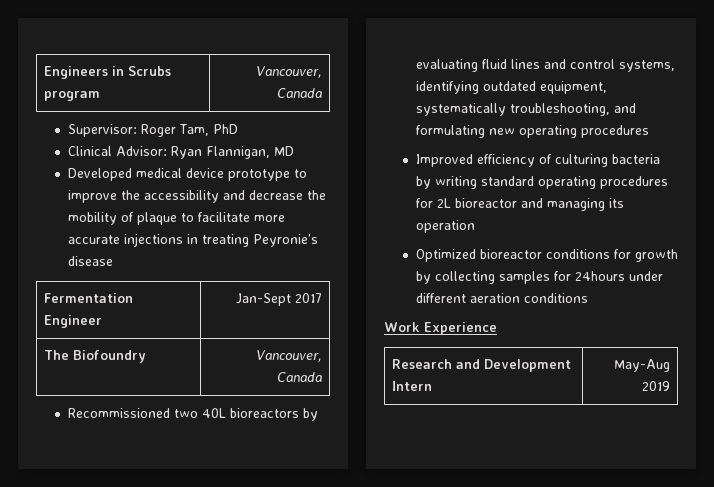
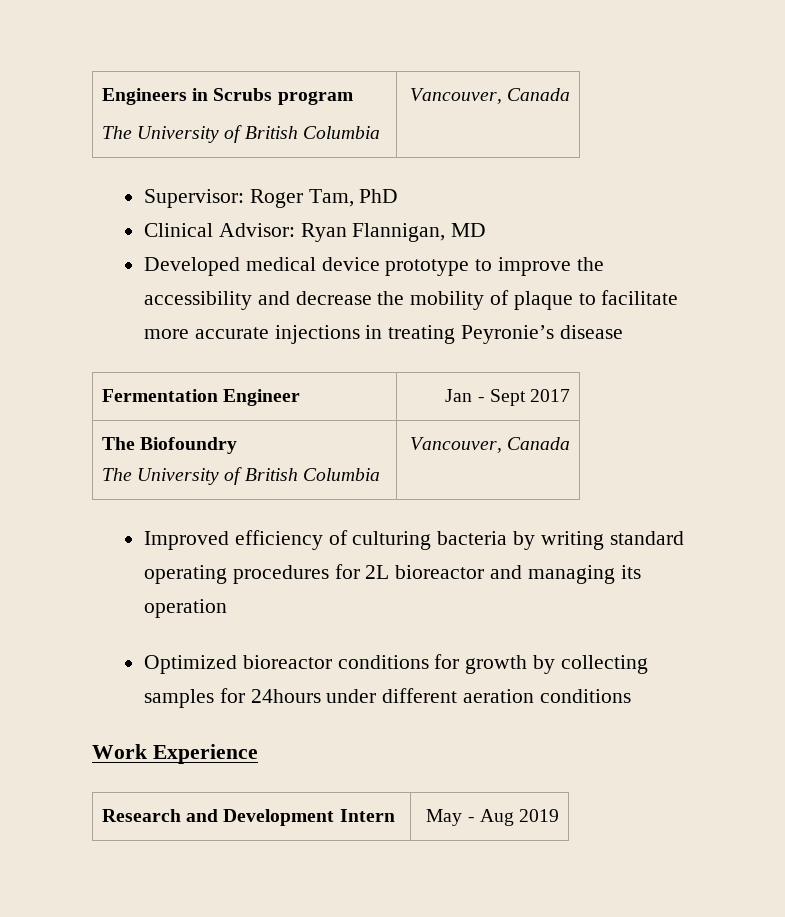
(100, 96) none -> [101,125,380,143] // The University of British Columbia
[236,293,292,306] Jan-Sept -> [445,389,526,406] Jan - Sept
[256,350,323,362] [277,372,323,382] [67,408,318,421] [415,59,675,72] [415,81,607,94] [415,103,636,116] [415,125,649,138] | Vancouver, Canada // Recommissioned two 40L bioreactors by evaluating fluid lines and control systems, identifying outdated equipment, systematically troubleshooting, and formulating new operating procedures -> [101,467,380,485] [409,437,571,453] // The University of British Columbia | Vancouver, Canada
[614,359,671,372] May-Aug -> [426,809,514,826] May - Aug

